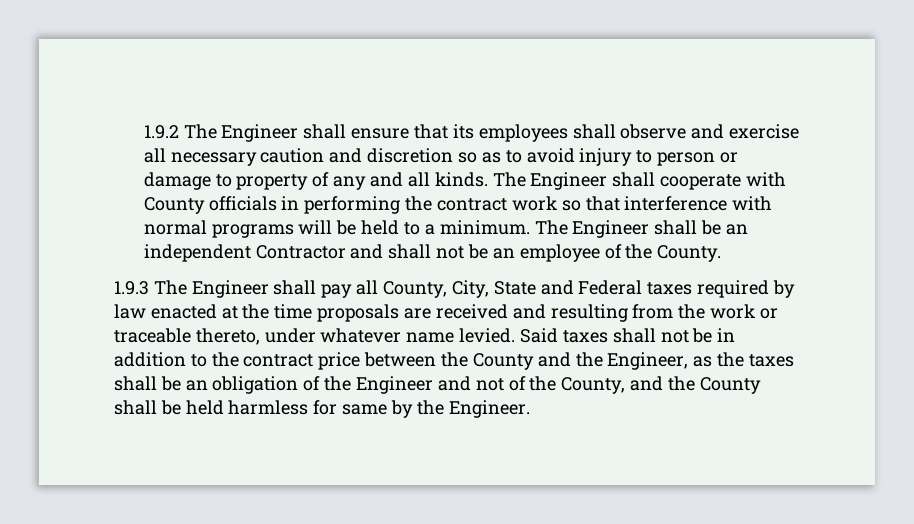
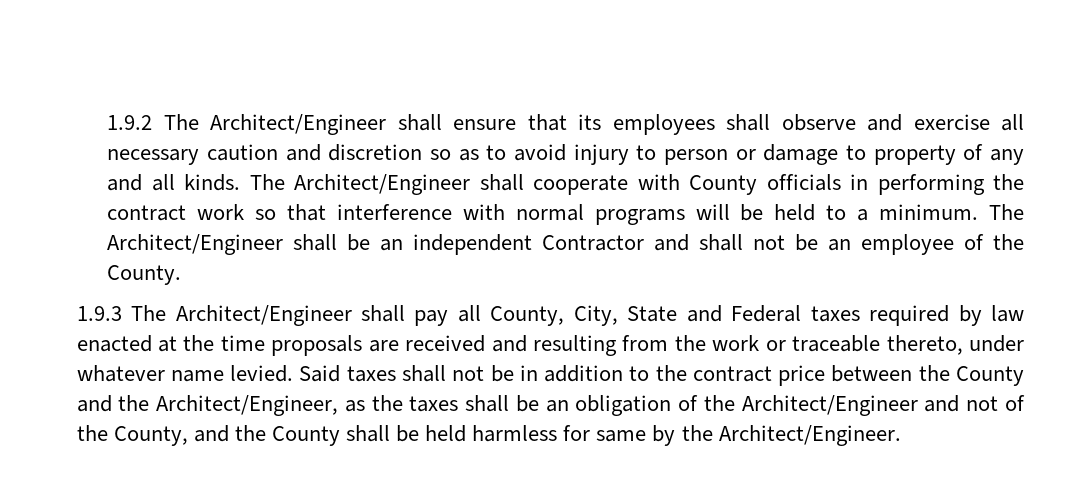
[221,124,299,142] Engineer -> [210,114,387,135] Architect/Engineer
[530,172,608,190] Engineer -> [294,174,471,195] Architect/Engineer
[572,220,650,238] Engineer -> [107,234,284,255] Architect/Engineer
[191,280,269,298] Engineer -> [175,305,352,326] Architect/Engineer
[607,352,689,370] Engineer, -> [156,395,339,416] Architect/Engineer,
[355,376,433,394] Engineer -> [741,395,918,416] Architect/Engineer
[448,400,530,418] Engineer. -> [718,425,901,446] Architect/Engineer.

